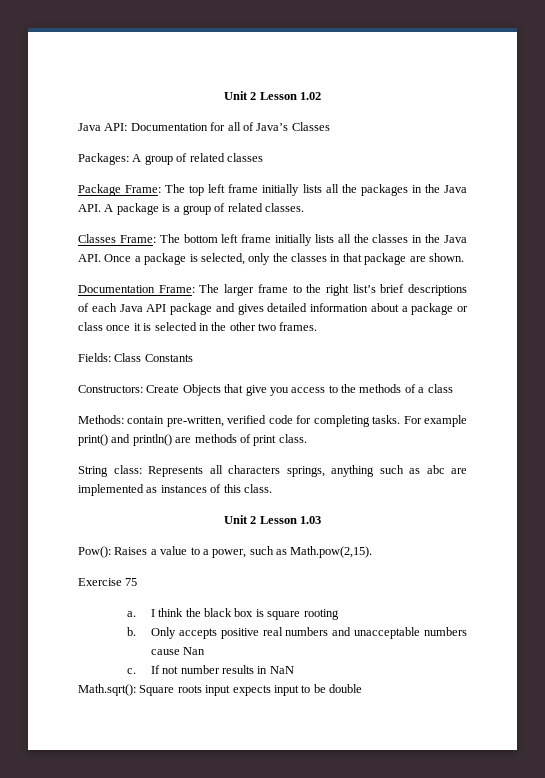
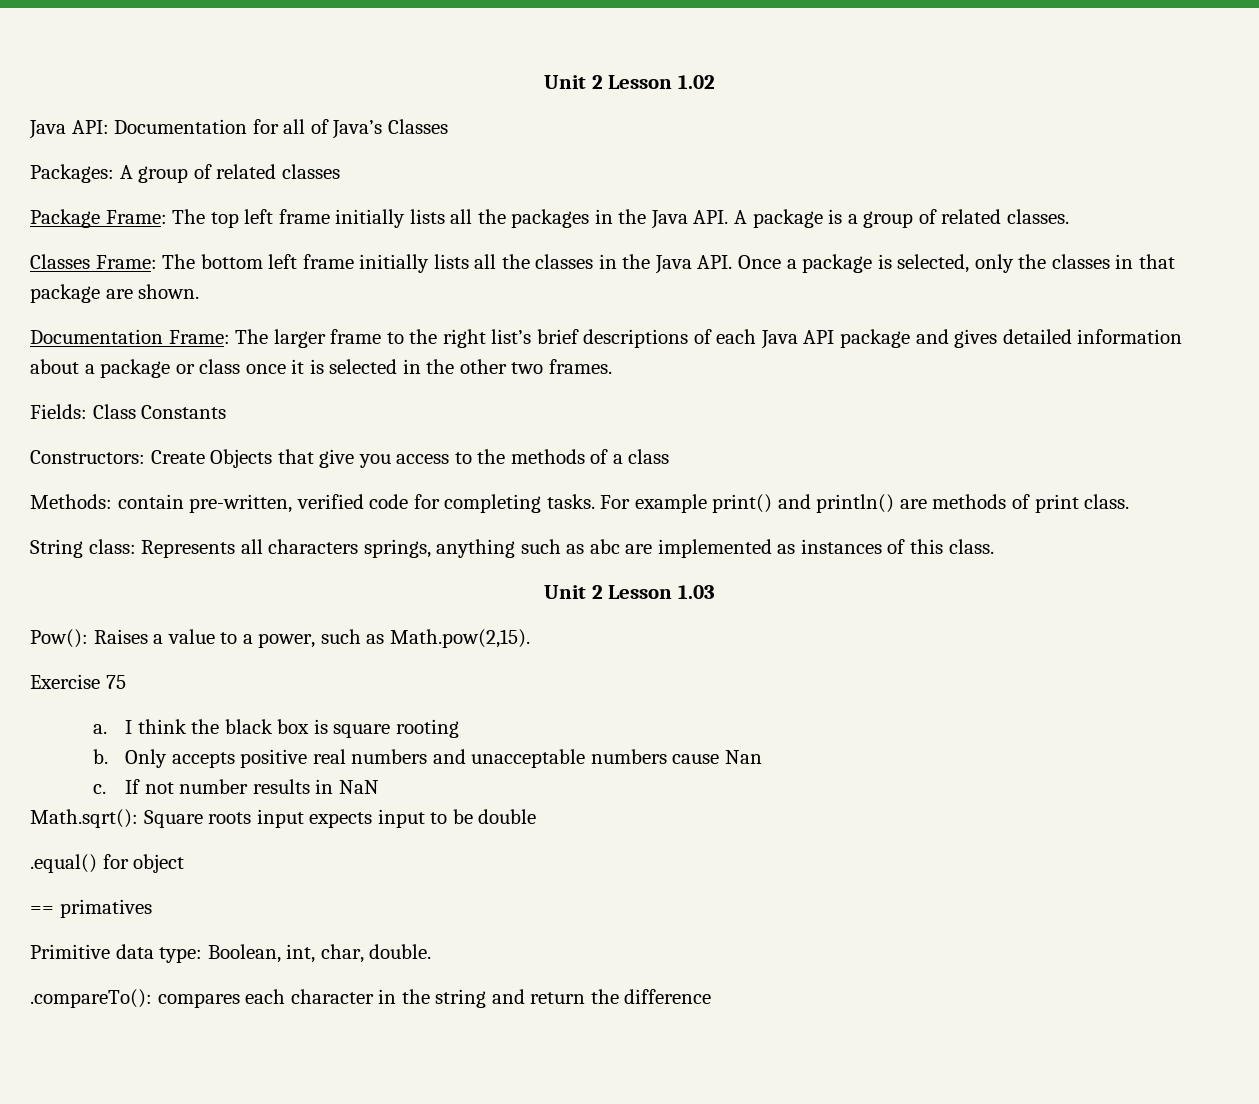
(362, 688) none -> [30,854,185,873] [30,899,152,918] [30,944,432,963] [30,989,712,1008] // .equal() for object // == primatives // Primitive data type: Boolean, int, char, double. // .compareTo(): compares each character in the string and return the difference

